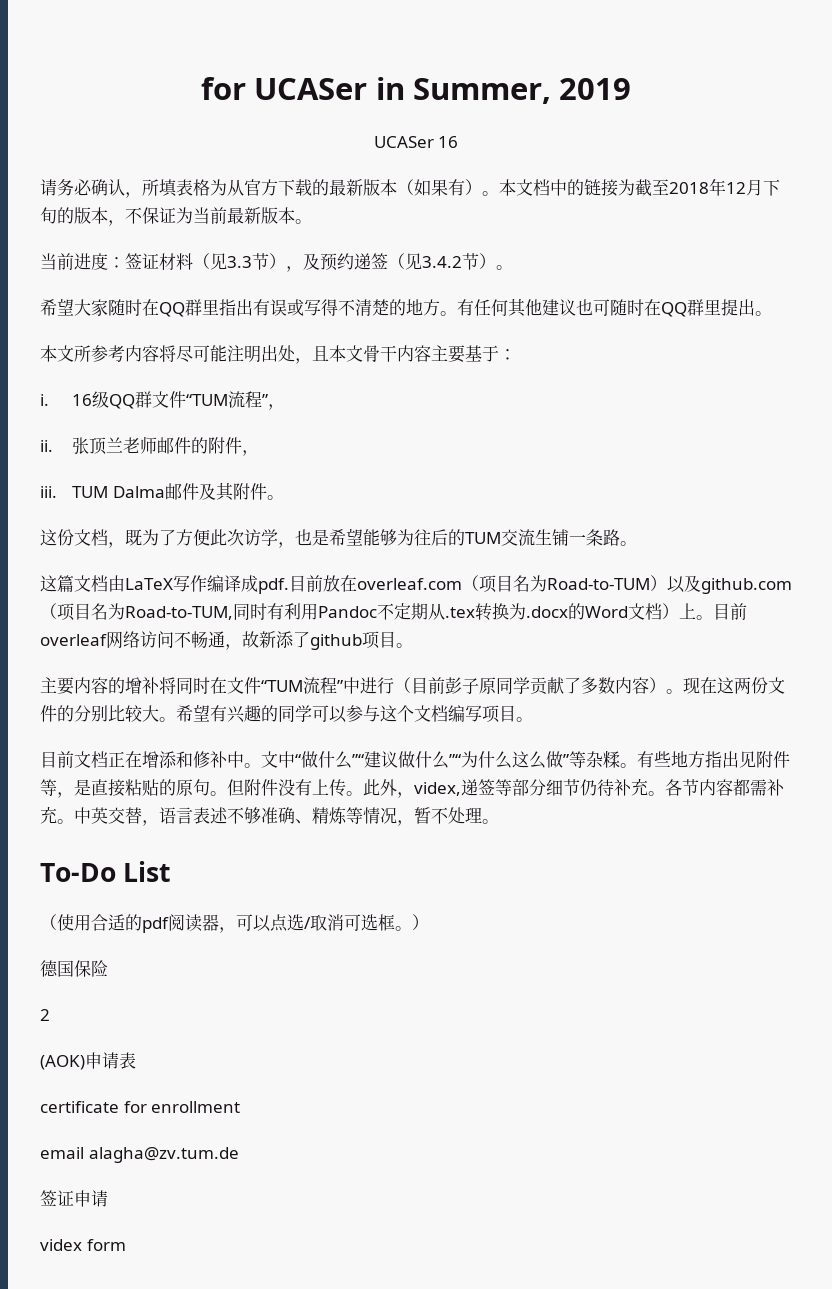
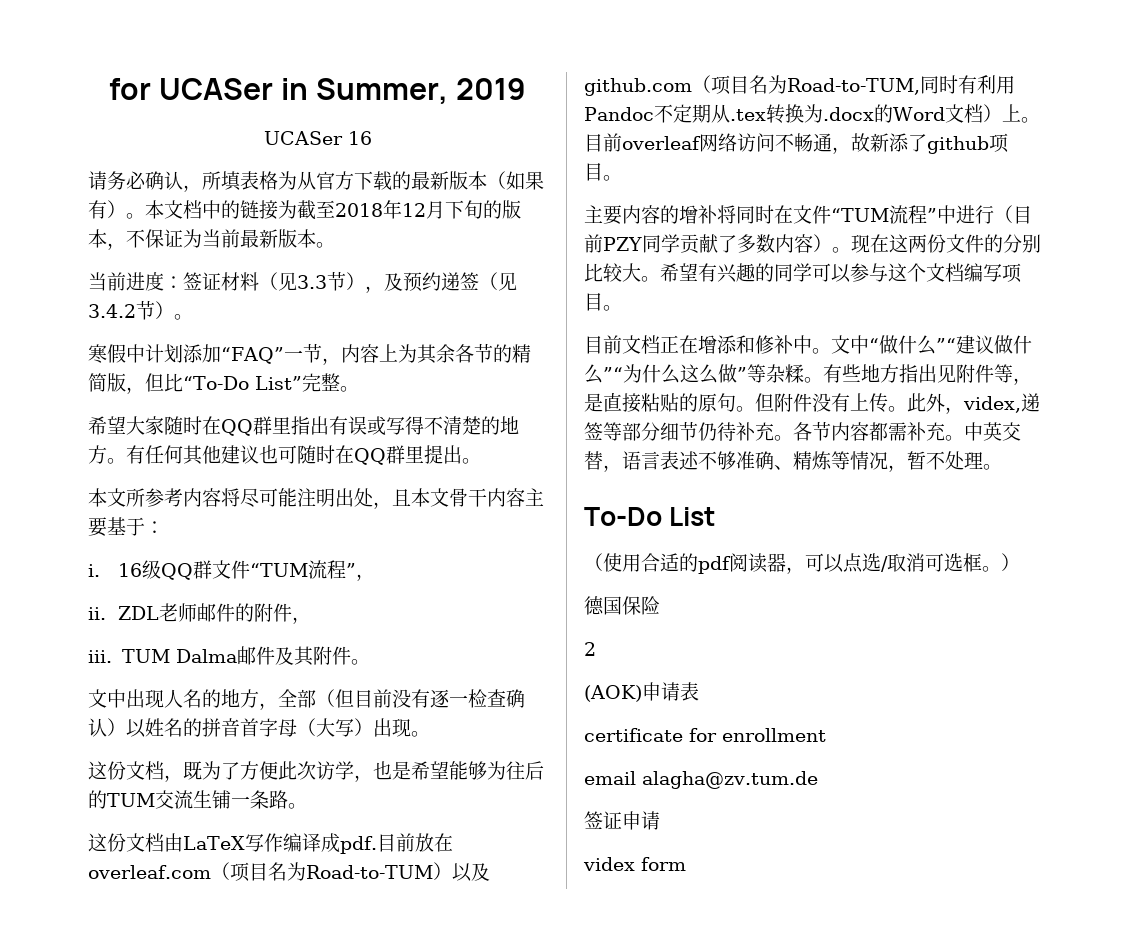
(513, 267) none -> [88,343,531,365] [88,373,359,394] // 寒假中计划添加“FAQ”一节，内容上为其余各节的精简版，但比“To-Do List”完整。
[72,437,124,455] 张顶兰 -> [118,606,160,620] ZDL
(284, 497) none -> [88,689,525,710] [88,718,430,738] // 文中出现人名的地方，全部（但目前没有逐一检查确认）以姓名的拼音首字母（大写）出现。
[57,575,74,592] 篇 -> [107,833,126,852] 份
[445,677,496,694] 彭子原 -> [603,237,642,251] PZY

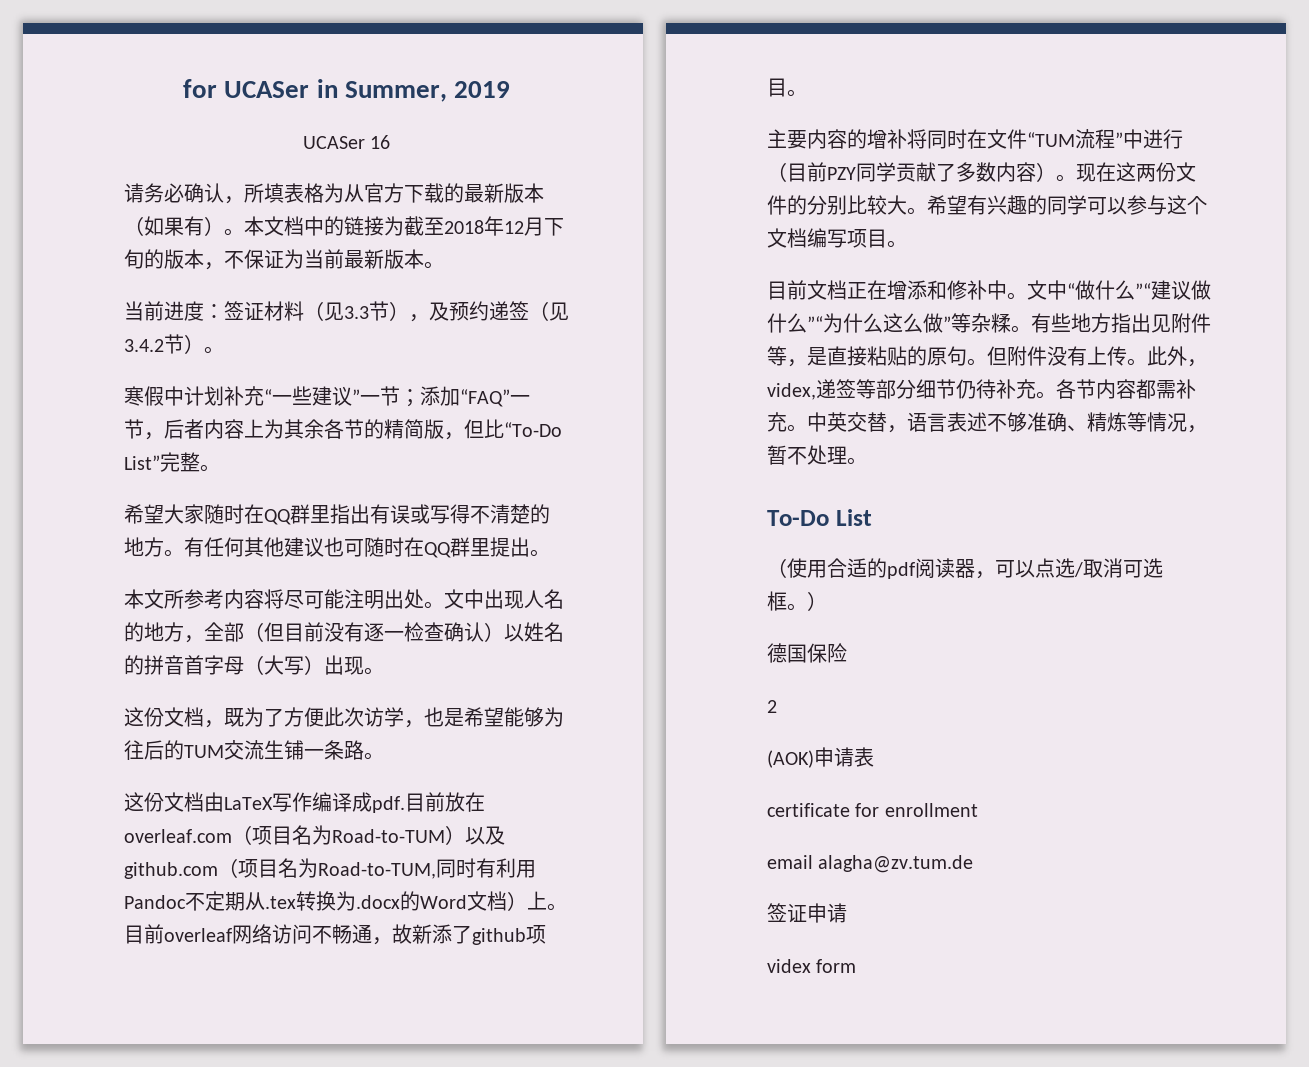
(183, 353) none -> [224,386,420,407] 补充“一些建议”一节；
(341, 361) none -> [164,419,204,439] 后者
[373,488,544,509] [88,517,164,537] [88,560,376,581] [88,603,312,624] [88,646,370,666] ，且本文骨干内容主要基于： // i. 16级QQ群文件“TUM流程”， // ii. ZDL老师邮件的附件， // iii. TUM Dalma邮件及其附件。 // -> [424,601,444,609] 。

